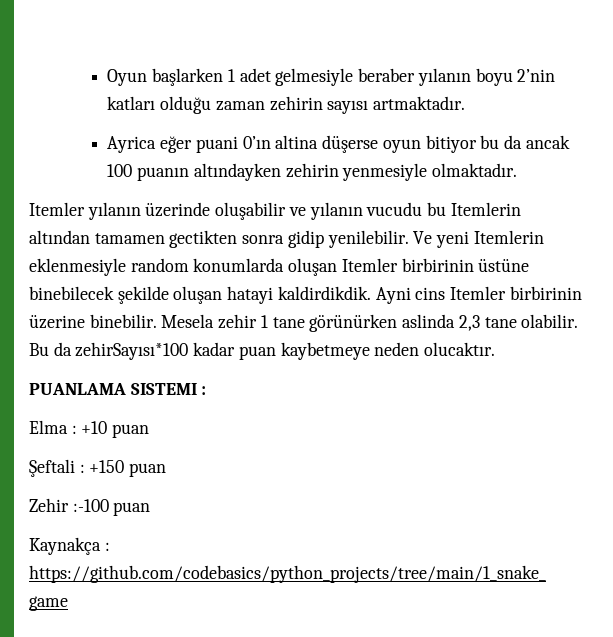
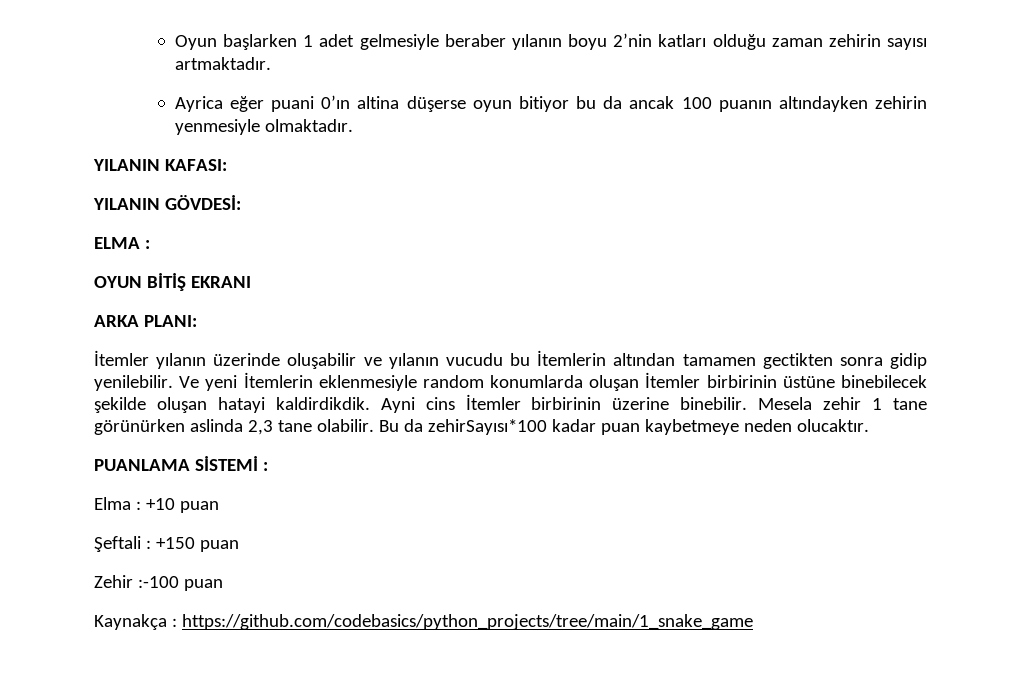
[29,202,85,216] Itemler -> [93,159,227,171] [93,195,241,210] [94,237,150,249] [94,273,251,291] [94,315,197,327] [94,350,149,366] YILANIN KAFASI: // YILANIN GÖVDESİ: // ELMA : // OYUN BİTİŞ EKRANI // ARKA PLANI: // İtemler
[450,202,521,216] Itemlerin -> [537,350,607,366] İtemlerin
[473,230,544,244] Itemlerin -> [243,372,313,388] İtemlerin
[341,258,398,272] Itemler -> [645,372,701,388] İtemler
[450,286,507,300] Itemler -> [465,394,521,410] İtemler
[130,383,197,395] SISTEMI -> [194,456,258,471] SİSTEMİ

